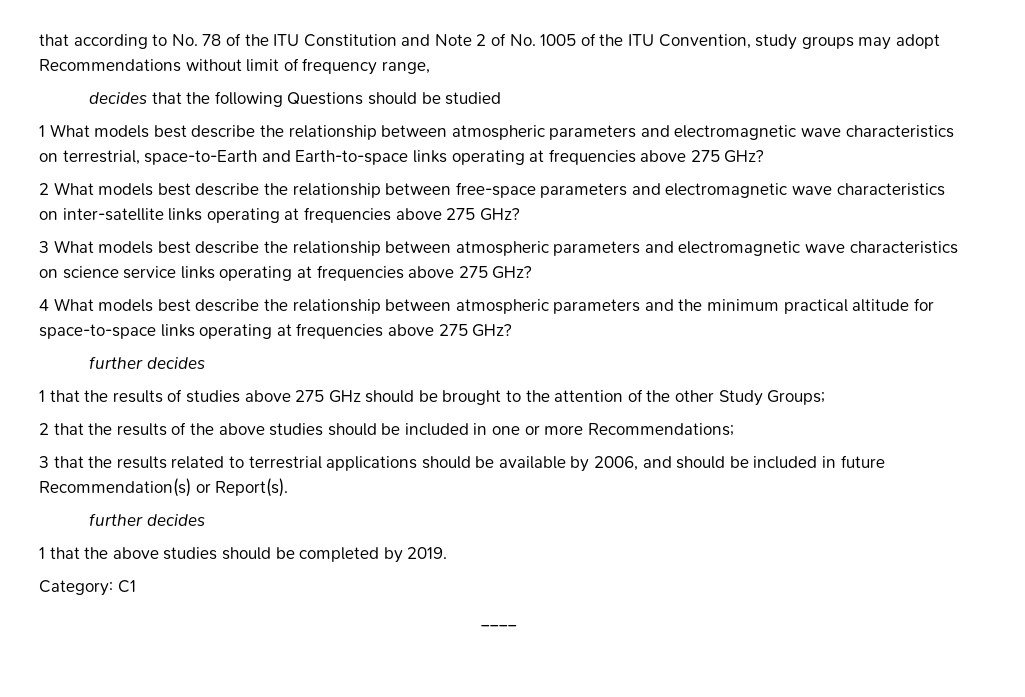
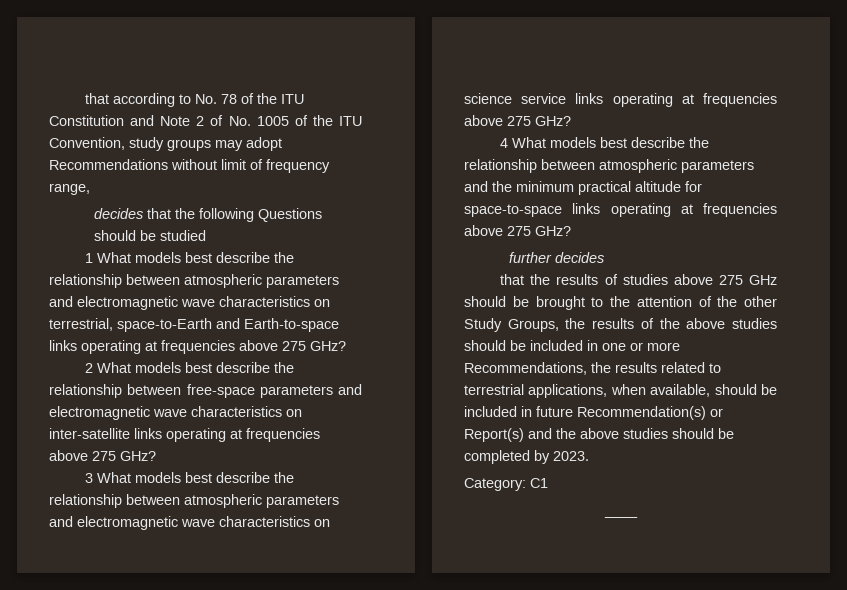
[39,390,45,402] 1 -> (605, 257) none
[767,390,826,405] [39,423,84,435] Groups; // 2 that -> [507,319,559,332] Groups,
[587,423,734,436] [39,456,84,468] Recommendations; // 3 that -> [464,362,587,375] Recommendations,
[326,456,672,472] applications should be available by 2006, and -> [528,384,711,398] applications, when available,
[215,478,289,497] [88,513,205,526] [39,547,80,559] Report(s). // further decides // 1 that -> [464,428,552,442] Report(s) and
[407,547,448,559] 2019. -> [553,451,589,461] 2023.

